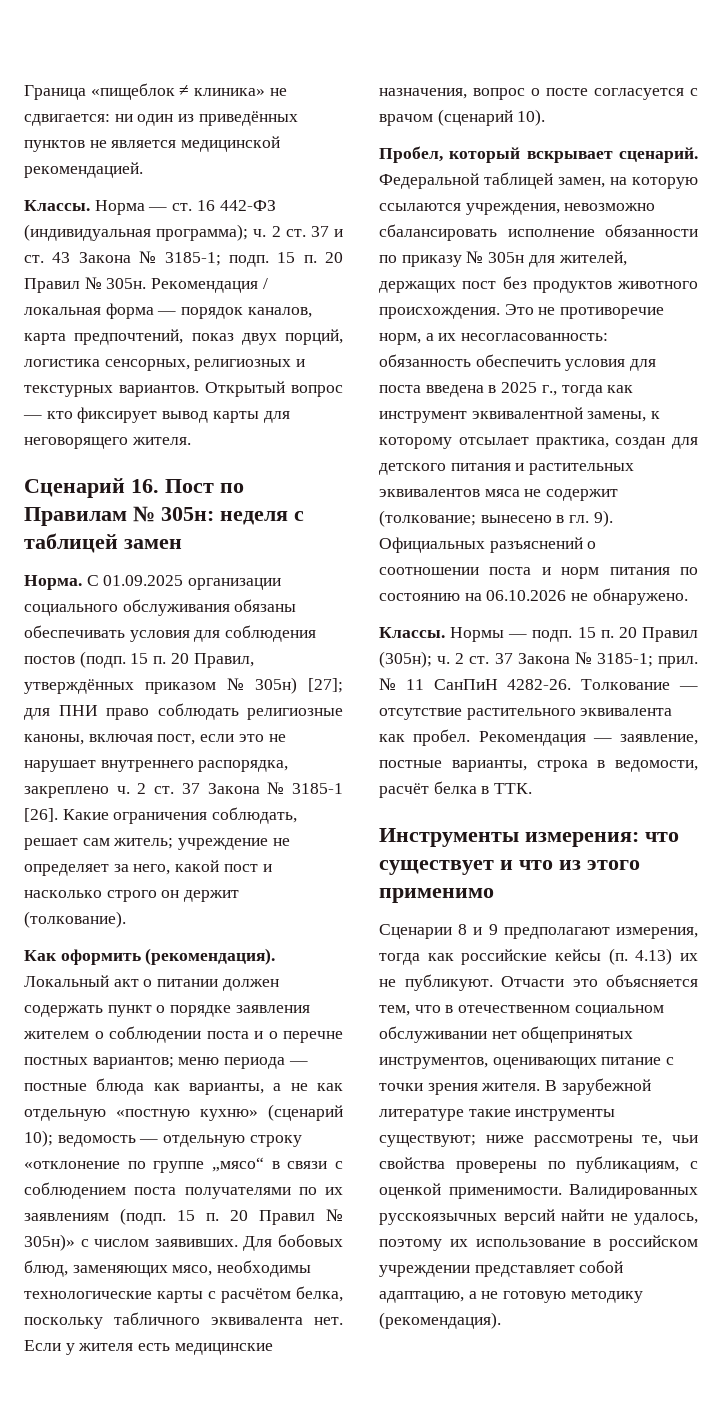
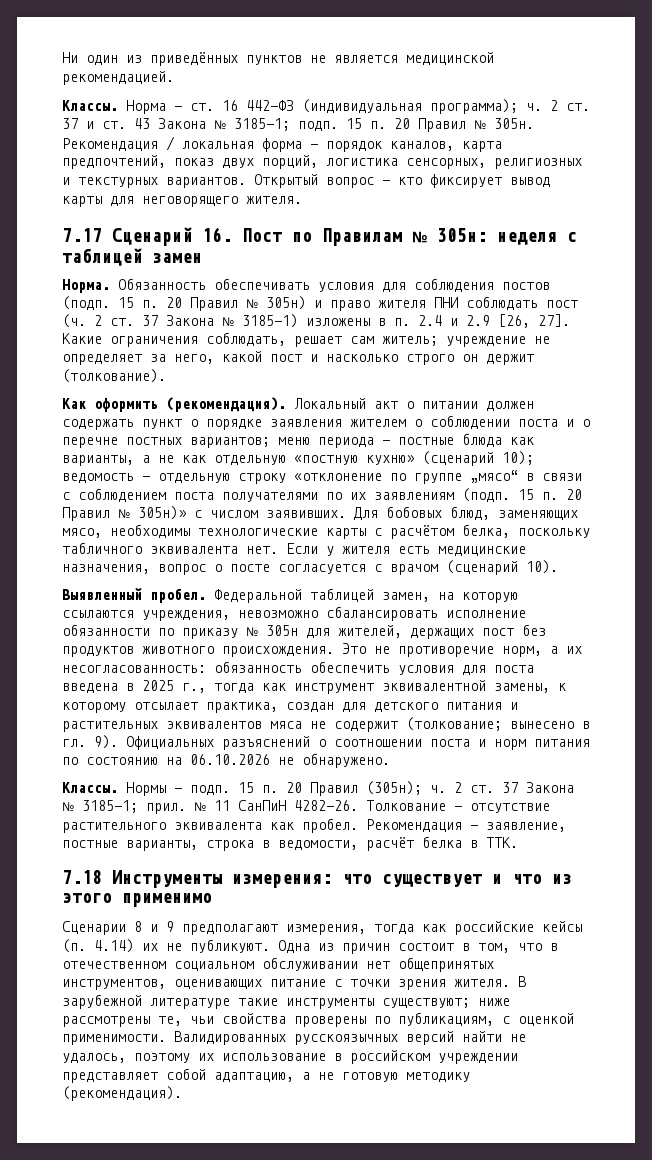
[24,83,287,100] [24,114,133,126] Граница «пищеблок ≠ клиника» не сдвигается: ни -> [62,52,78,63] Ни
(191, 441) none -> [62,228,102,242] 7.17
[86,575,282,590] [24,599,297,616] С 01.09.2025 организации социального обслуживания обязаны -> [118,278,206,290] Обязанность
[193,653,254,668] [24,677,343,694] [24,703,343,720] [24,734,286,745] [24,760,289,772] [24,782,344,798] [24,808,58,822] Правил, утверждённых приказом № 305н) [27]; для ПНИ право соблюдать религиозные каноны, включая пост, если это не нарушает внутреннего распорядка, закреплено ч. 2 ст. 37 Закона № 3185-1 [26]. -> [190,296,578,311] [62,314,570,328] Правил № 305н) и право жителя ПНИ соблюдать пост (ч. 2 ст. 37 Закона № 3185-1) изложены в п. 2.4 и 2.9 [26, 27].
[379,146,698,163] Пробел, который вскрывает сценарий. -> [62,588,206,603] Выявленный пробел.
(533, 788) none -> [62,870,102,884] 7.18
[635,948,673,965] 4.13) -> [94,939,134,953] 4.14)
[501,974,698,987] [379,1005,410,1016] Отчасти это объясняется тем, -> [278,940,510,954] Одна из причин состоит в том,

